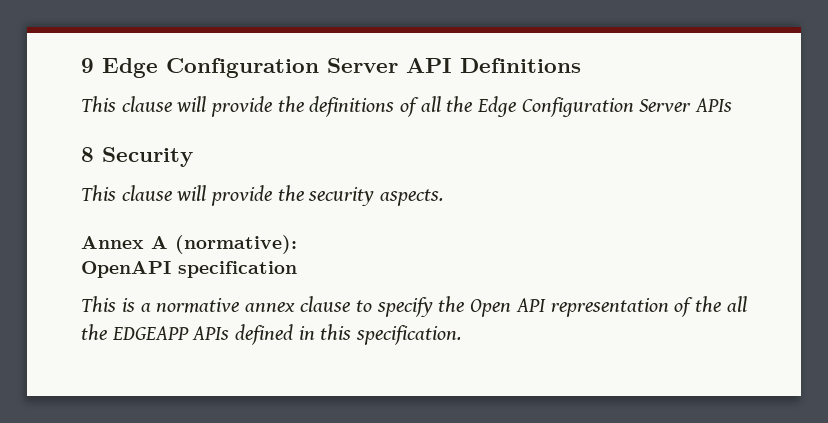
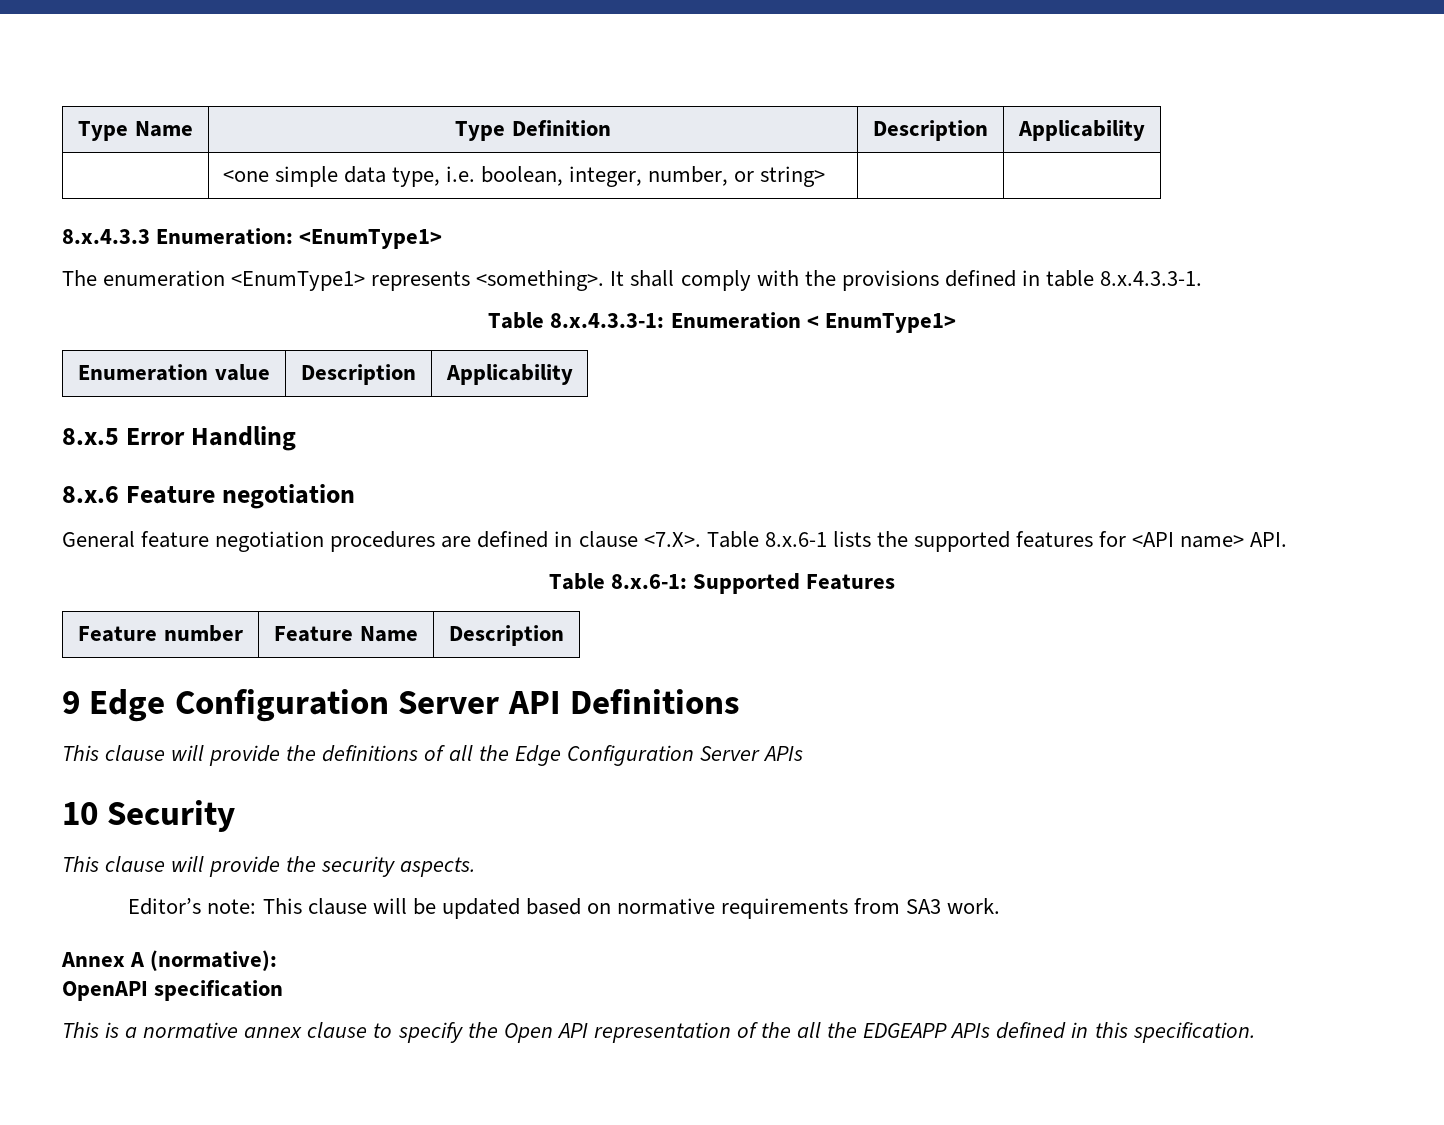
(81, 65) none -> [78,121,193,141] [455,120,611,141] [873,120,988,141] [1018,120,1145,141] [222,166,826,187] [62,228,443,249] [62,270,1203,291] [488,312,956,333] [78,364,270,381] [301,364,416,385] [445,364,573,385] [62,426,297,451] [62,484,356,509] [62,531,1288,552] [548,573,896,594] [78,625,243,642] [274,626,418,642] [449,625,564,646] Type Name | Type Definition | Description | Applicability // | <one simple data type, i.e. boolean, integer, number, or string> | | // 8.x.4.3.3 Enumeration: <EnumType1> // The enumeration <EnumType1> represents <something>. It shall comply with the provisions defined in table 8.x.4.3.3-1. // Table 8.x.4.3.3-1: Enumeration < EnumType1> // Enumeration value | Description | Applicability // 8.x.5 Error Handling // 8.x.6 Feature negotiation // General feature negotiation procedures are defined in clause <7.X>. Table 8.x.6-1 lists the supported features for <API name> API. // Table 8.x.6-1: Supported Features // Feature number | Feature Name | Description //
[81,147,94,162] 8 -> [62,802,98,825] 10
(444, 197) none -> [128,898,1001,919] // Editor’s note: This clause will be updated based on normative requirements from SA3 work.

